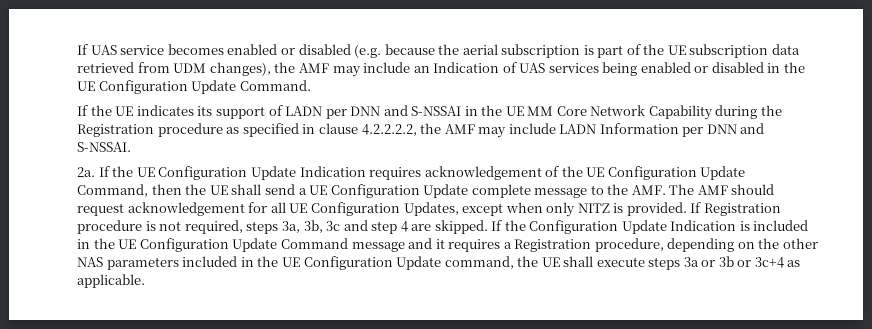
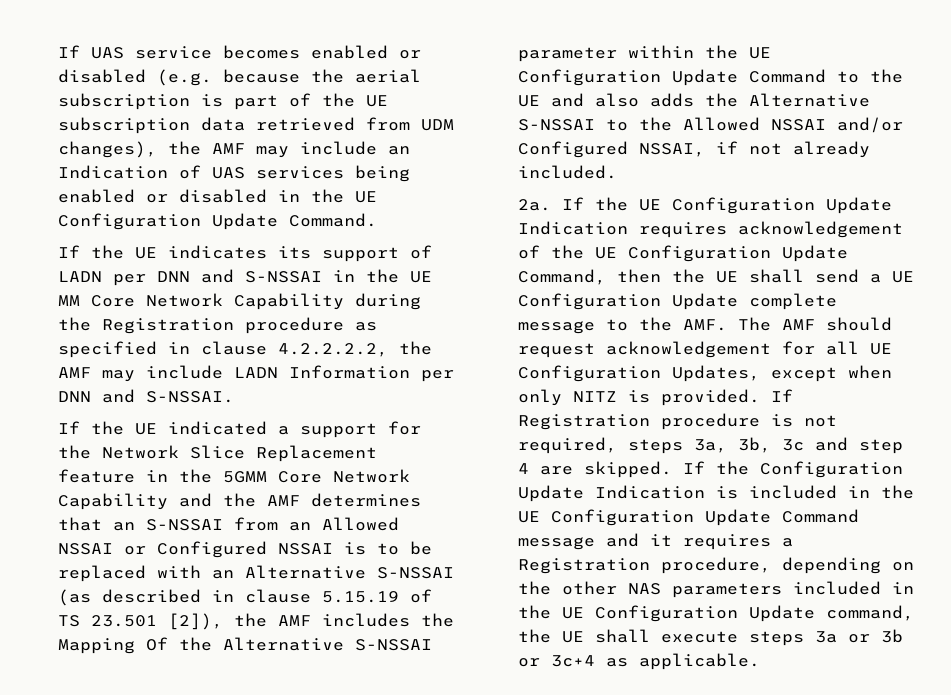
(132, 147) none -> [58,421,422,438] [58,445,378,462] [58,469,411,483] [58,493,422,510] [58,517,400,531] [58,541,433,558] [58,565,455,582] [58,589,433,606] [58,613,455,630] [58,637,433,654] [518,45,772,62] [518,69,904,86] [518,93,871,107] [518,117,904,133] [518,141,871,158] [518,165,618,179] // If the UE indicated a support for the Network Slice Replacement feature in the 5GMM Core Network Capability and the AMF determines that an S-NSSAI from an Allowed NSSAI or Configured NSSAI is to be replaced with an Alternative S-NSSAI (as described in clause 5.15.19 of TS 23.501 [2]), the AMF includes the Mapping Of the Alternative S-NSSAI parameter within the UE Configuration Update Command to the UE and also adds the Alternative S-NSSAI to the Allowed NSSAI and/or Configured NSSAI, if not already included.

